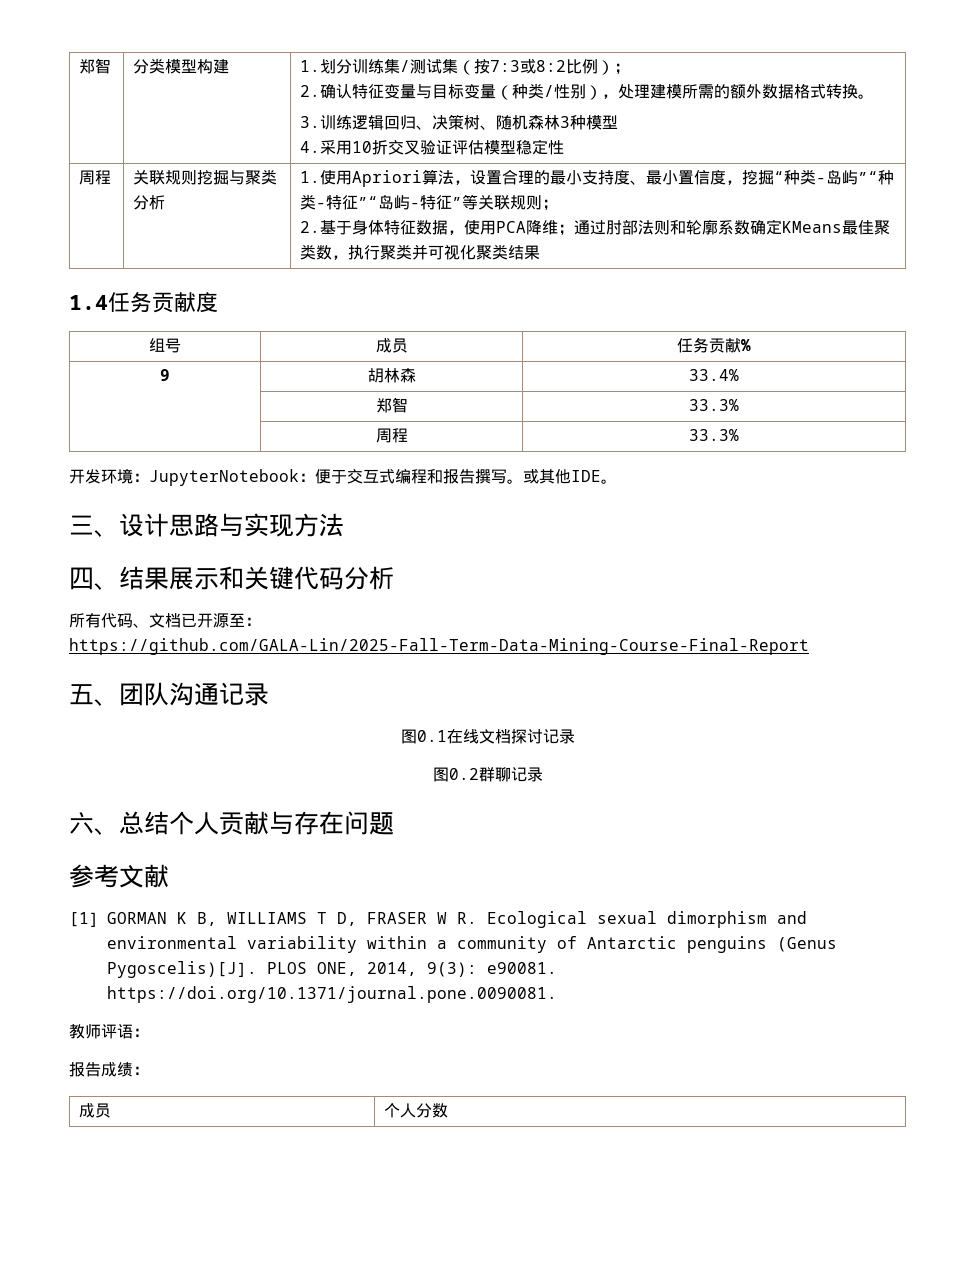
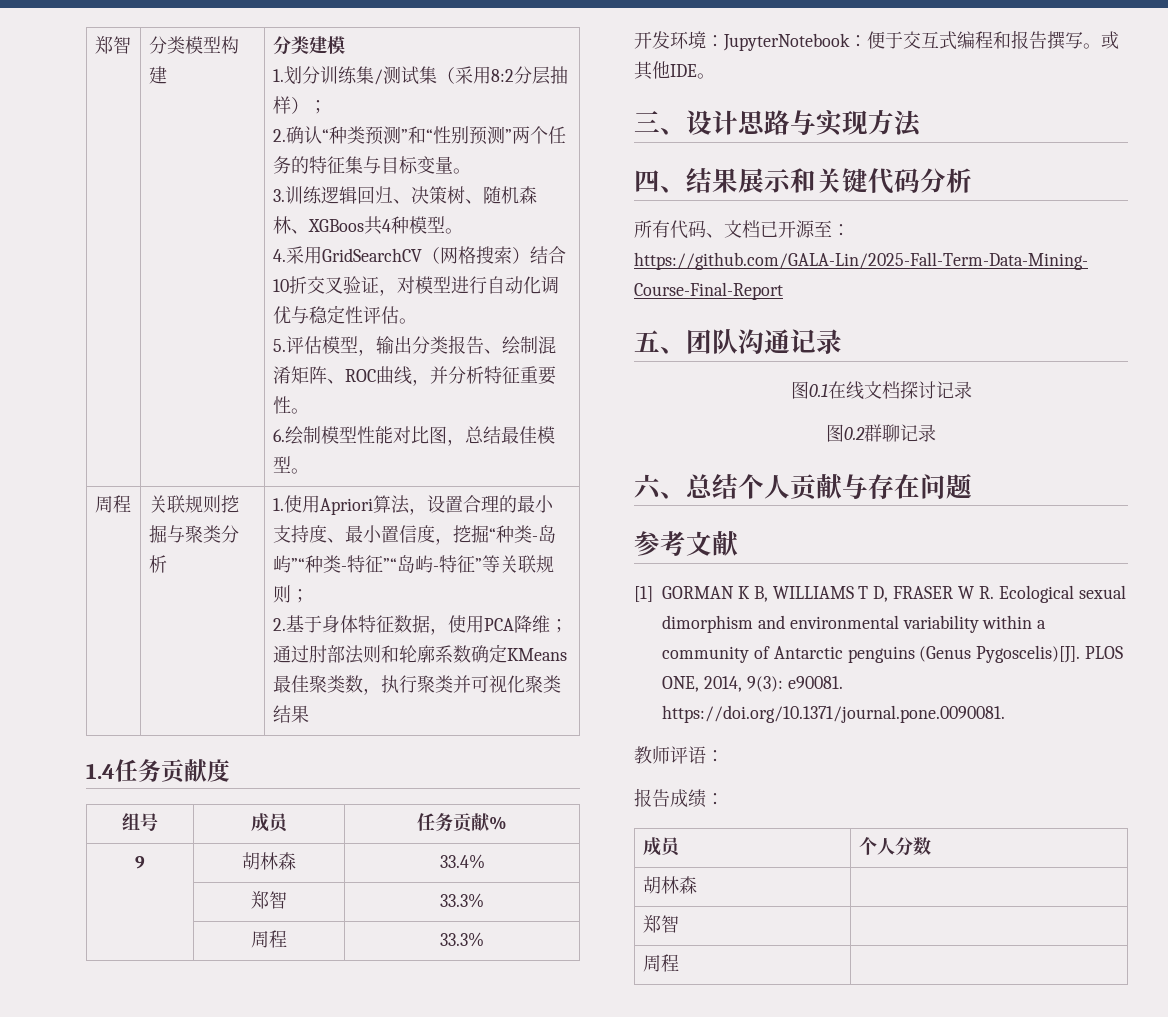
(230, 66) none -> [273,36,346,55] 分类建模 //
[474,59,599,74] 按7:3或8:2比例 -> [455,66,569,85] [273,96,292,114] 采用8:2分层抽样
[352,83,859,100] 特征变量与目标变量（种类/性别），处理建模所需的额外数据格式转换 -> [322,126,567,145] [273,156,454,174] “种类预测”和“性别预测”两个任务的特征集与目标变量
[560,116,571,128] 3 -> [291,216,392,235] 、XGBoos共4
(619, 122) none -> [445,228,464,234] 。
[352,139,565,155] 10折交叉验证评估模型稳定性 -> [322,246,567,264] [273,276,560,296] [273,305,418,324] [273,335,557,356] [273,366,557,386] [273,396,310,414] [273,426,556,446] [273,456,310,474] GridSearchCV（网格搜索）结合10折交叉验证，对模型进行自动化调优与稳定性评估。 // 5.评估模型，输出分类报告、绘制混淆矩阵、ROC曲线，并分析特征重要性。 // 6.绘制模型性能对比图，总结最佳模型。
(449, 1110) none -> [643,876,698,894] [643,915,680,933] [643,954,680,972] // 胡林森 | // 郑智 | // 周程 |

